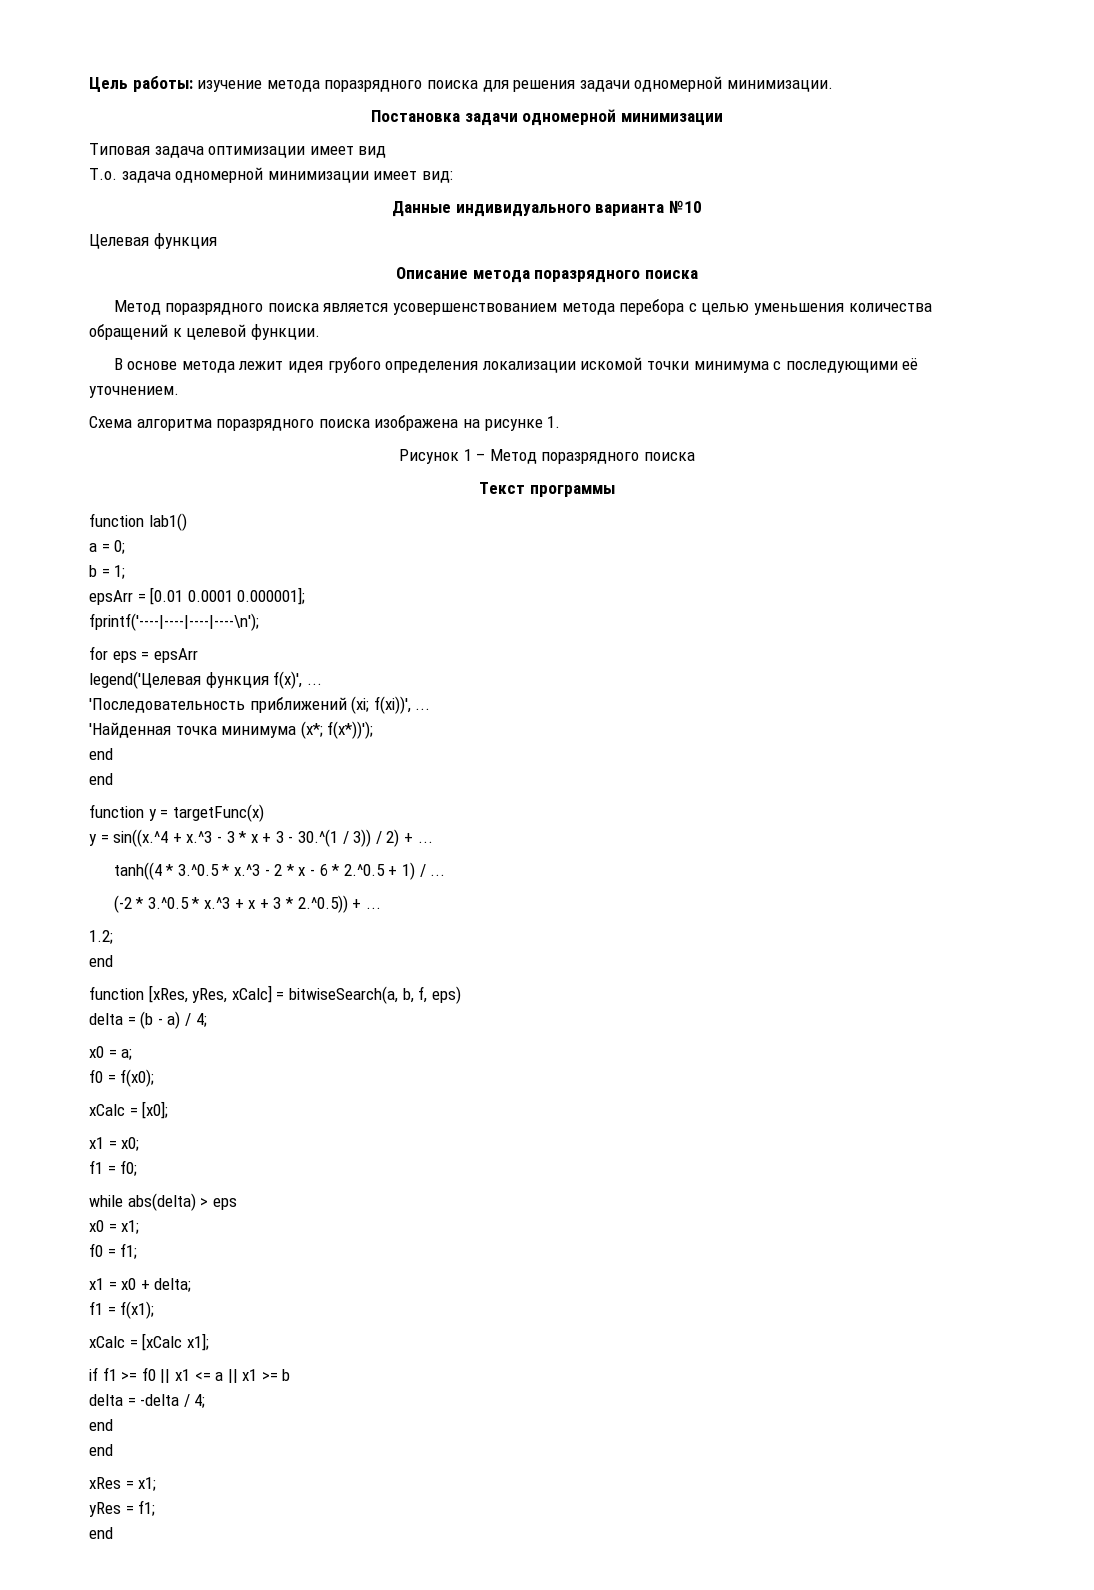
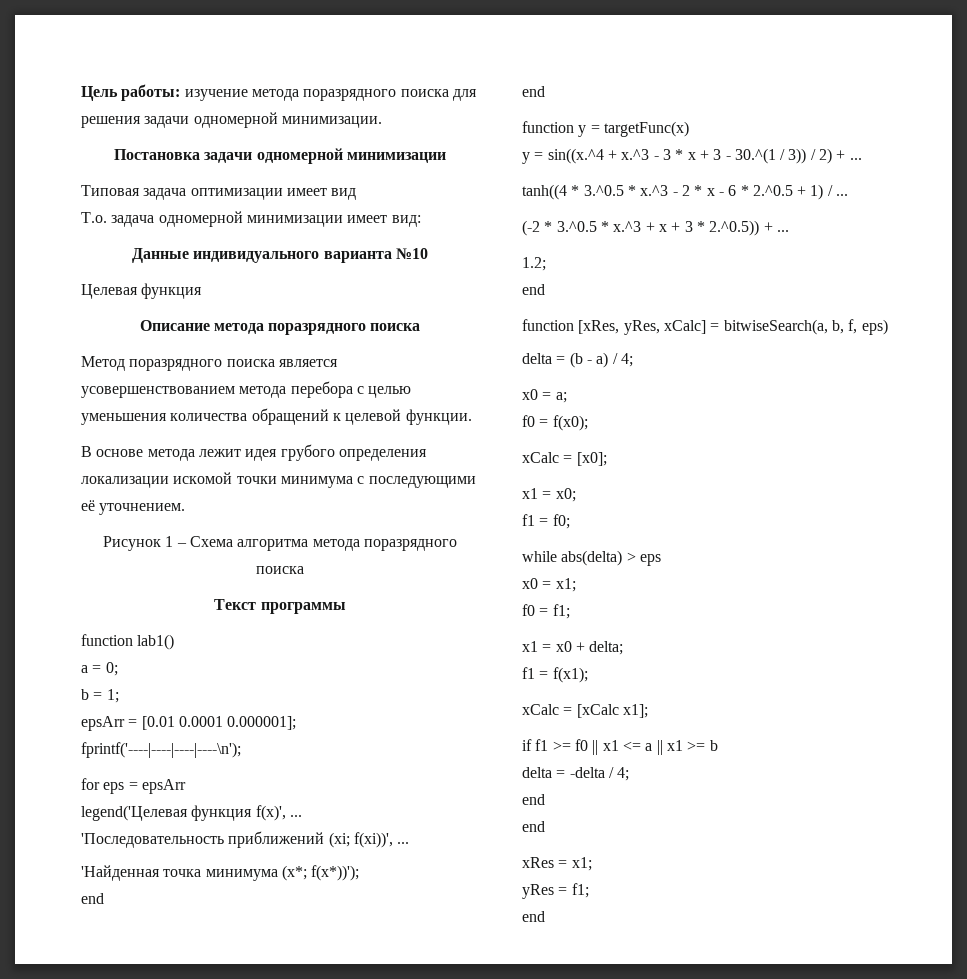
[89,415,561,431] // Схема алгоритма поразрядного поиска изображена на рисунке 1. -> (186, 509) none
[489,449,537,464] Метод -> [190,536,360,551] Схема алгоритма метода

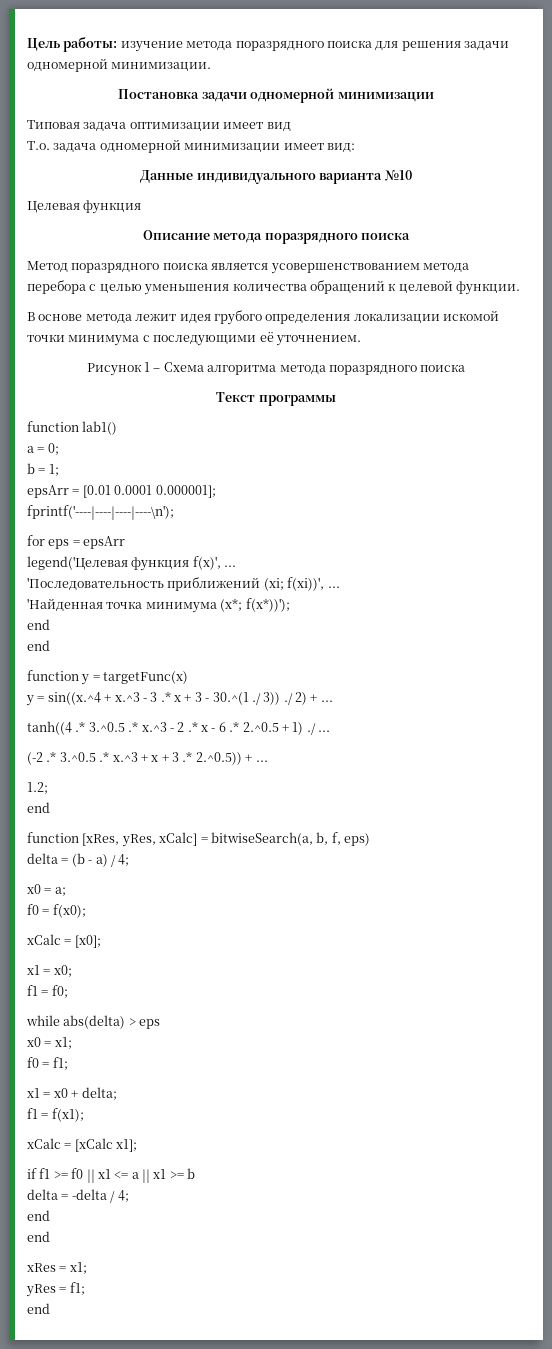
[675,149,684,160] * -> [160,691,171,702] .*
[780,148,816,164] / 3)) / -> [251,692,293,705] ./ 3)) ./
[571,185,636,196] * 3.^0.5 * -> [75,721,139,732] .* 3.^0.5 .*
[694,185,703,196] * -> [187,721,198,732] .*
[740,185,749,196] * -> [229,721,240,732] .*
[827,185,833,196] / -> [306,723,316,735] ./
[544,221,609,232] * 3.^0.5 * -> [46,751,110,762] .* 3.^0.5 .*
[696,221,705,232] * -> [182,751,193,762] .*

